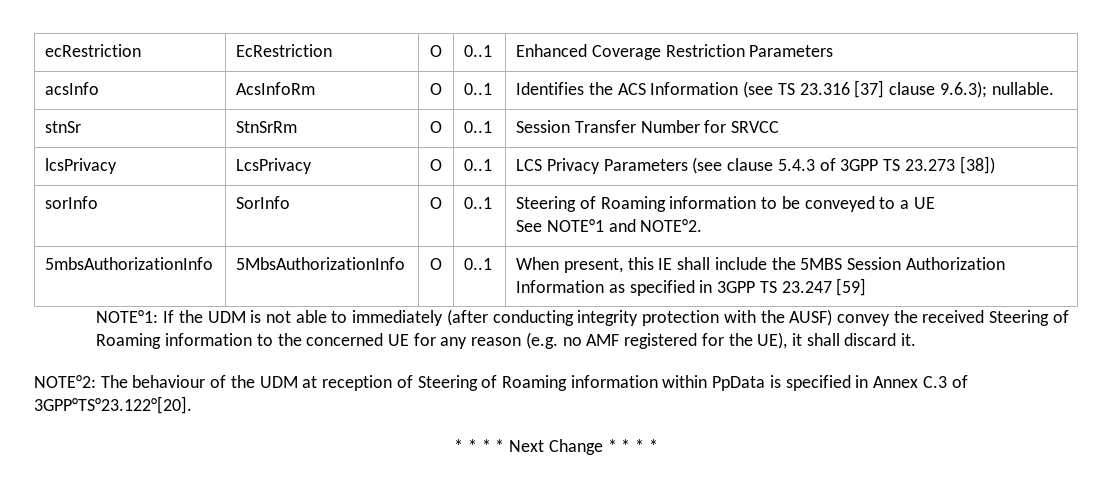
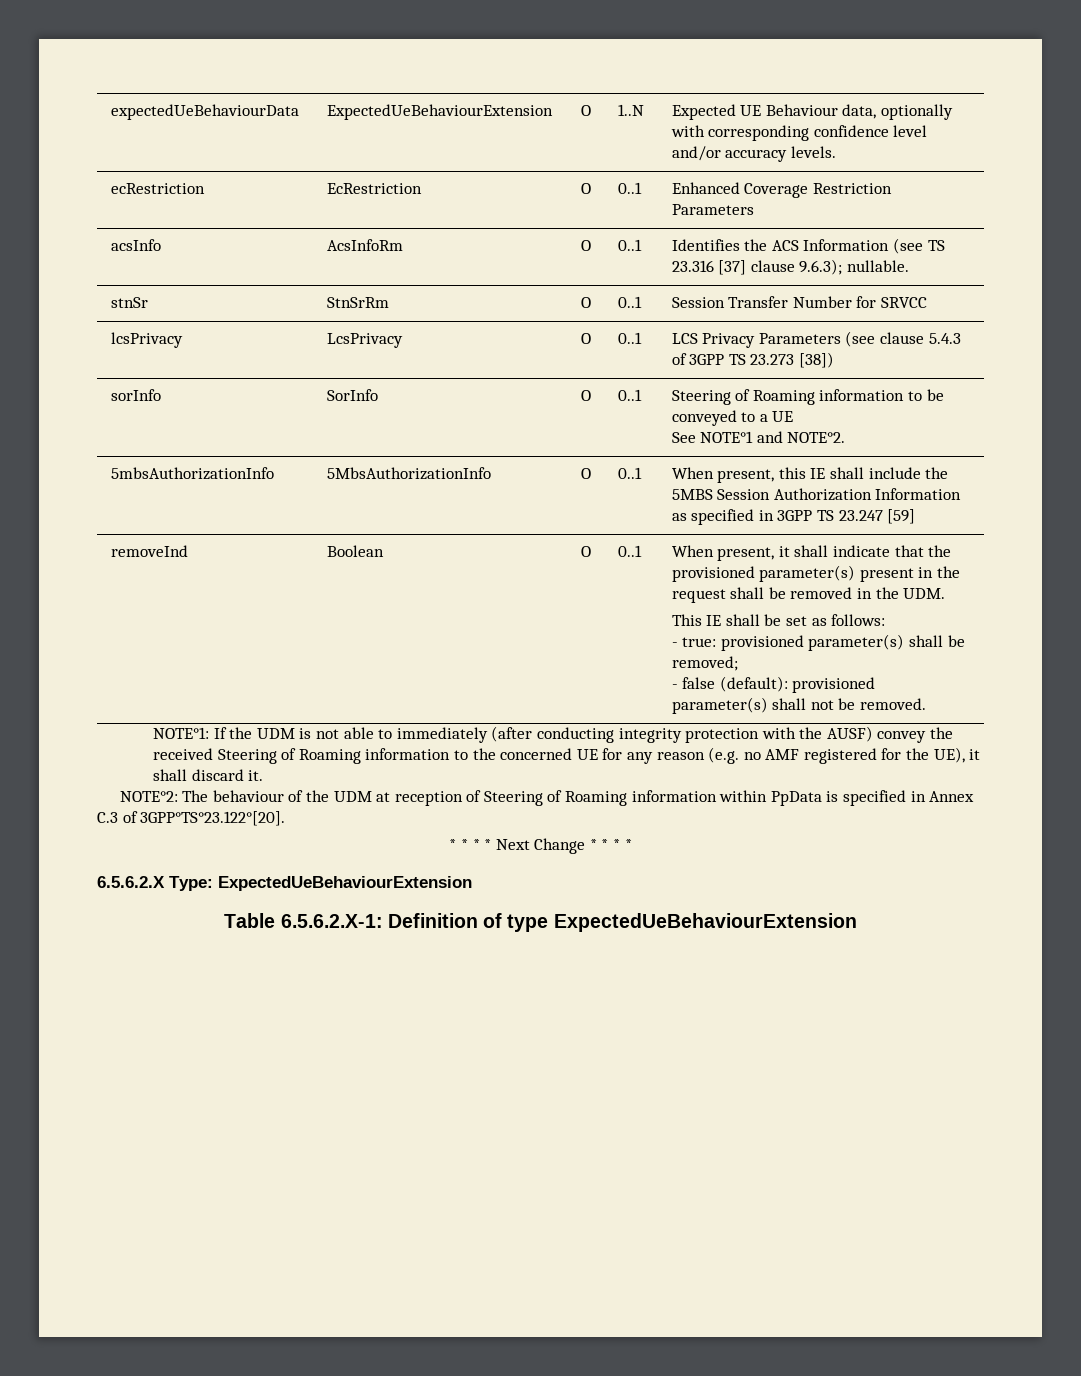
(45, 50) none -> [110,104,299,120] [326,104,553,120] [580,105,591,116] [617,104,644,116] [671,104,953,120] [670,125,928,141] [671,146,836,162] expectedUeBehaviourData | ExpectedUeBehaviourExtension | O | 1..N | Expected UE Behaviour data, optionally with corresponding confidence level and/or accuracy levels. //
(867, 287) none -> [110,545,188,557] [326,545,384,557] [580,546,591,557] [617,545,642,557] [671,545,952,561] [671,565,960,582] [671,587,946,603] [671,614,886,626] [671,634,965,651] [671,656,738,671] [671,676,876,693] [671,697,926,714] // removeInd | Boolean | O | 0..1 | When present, it shall indicate that the provisioned parameter(s) present in the request shall be removed in the UDM. // This IE shall be set as follows: // - true: provisioned parameter(s) shall be removed; // - false (default): provisioned parameter(s) shall not be removed.
(658, 445) none -> [97,876,472,891] [224,913,857,932] // 6.5.6.2.X Type: ExpectedUeBehaviourExtension // Table 6.5.6.2.X-1: Definition of type ExpectedUeBehaviourExtension

